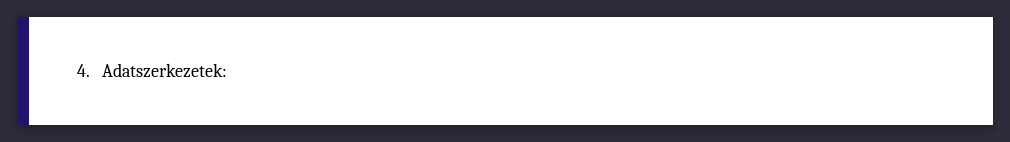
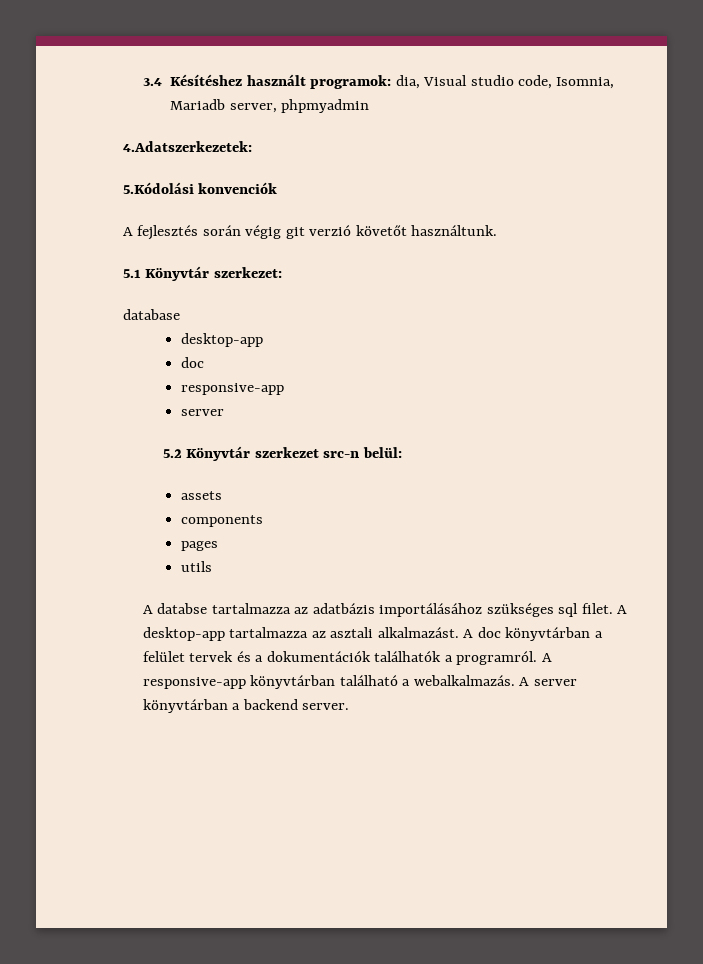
[77,63,228,78] 4. Adatszerkezetek: -> [143,74,615,89] [170,99,370,113] [123,141,252,152] [123,182,278,194] [123,225,498,240] [123,266,282,281] [123,309,180,320] [181,333,264,347] [181,357,205,368] [181,383,285,395] [181,409,225,416] [163,446,402,461] [181,491,223,500] [181,515,264,527] [181,541,219,551] [181,561,213,572] [143,603,628,617] [143,627,603,641] [143,651,552,665] [143,675,577,689] [143,699,350,713] 3.4 Késítéshez használt programok: dia, Visual studio code, Isomnia, Mariadb server, phpmyadmin // 4.Adatszerkezetek: // 5.Kódolási konvenciók // A fejlesztés során végig git verzió követőt használtunk. // 5.1 Könyvtár szerkezet: // database // desktop-app // doc // responsive-app // server // 5.2 Könyvtár szerkezet src-n belül: // assets // components // pages // utils // A databse tartalmazza az adatbázis importálásához szükséges sql filet. A desktop-app tartalmazza az asztali alkalmazást. A doc könyvtárban a felület tervek és a dokumentációk találhatók a programról. A responsive-app könyvtárban található a webalkalmazás. A server könyvtárban a backend server.

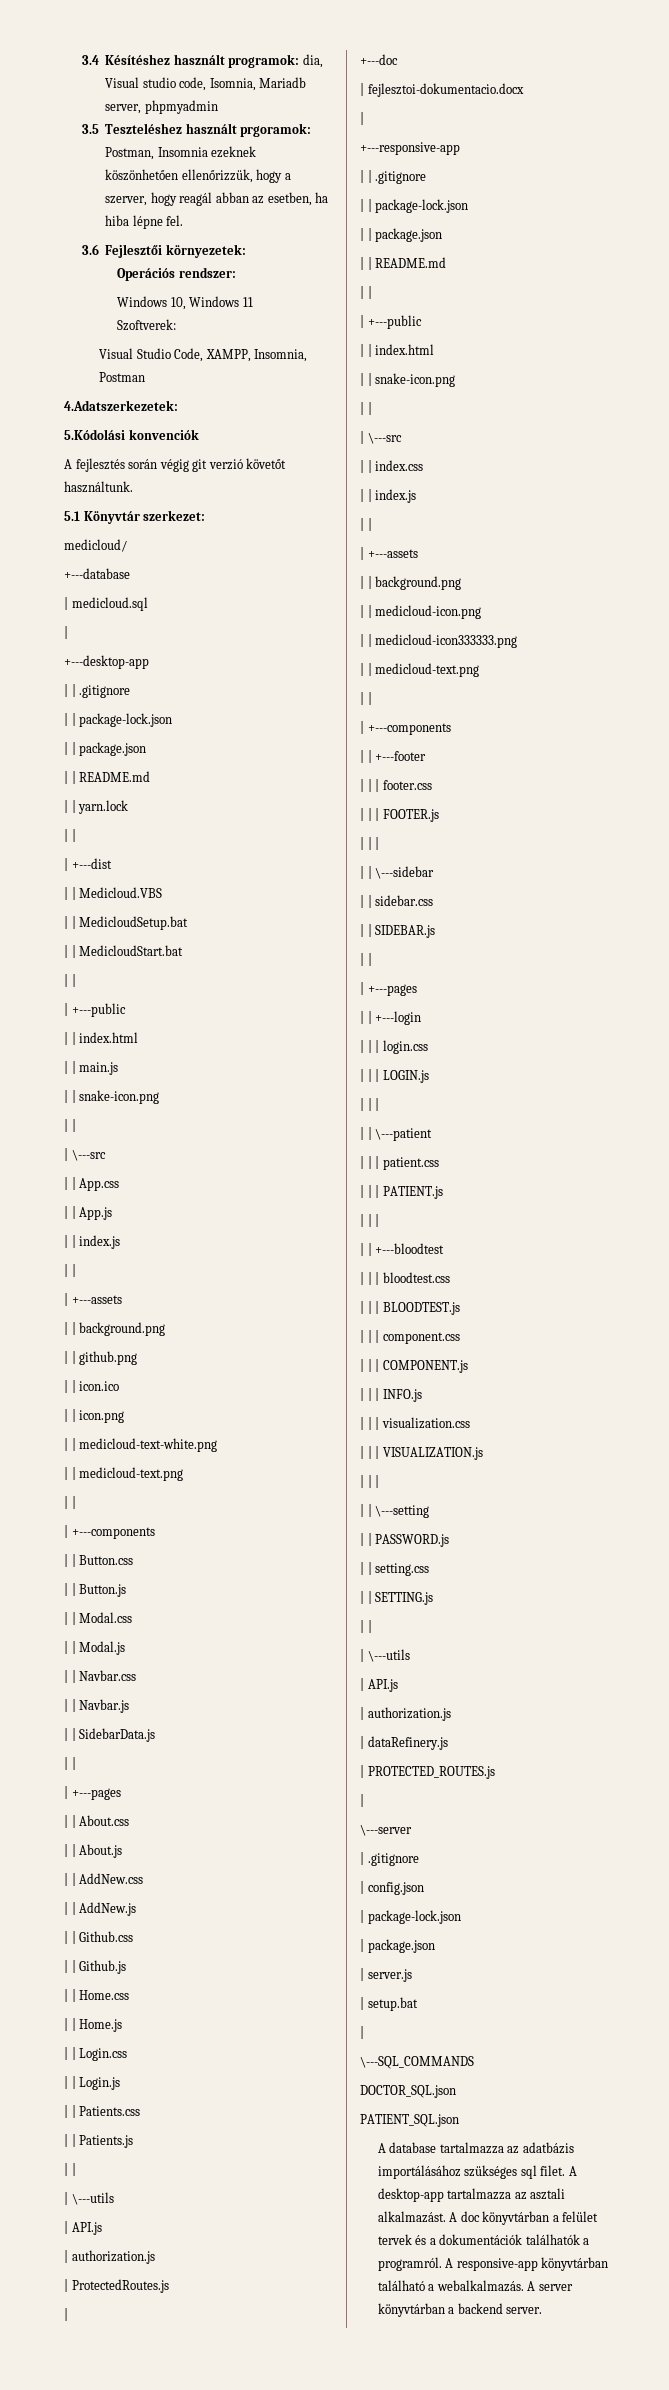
(370, 106) none -> [81,123,312,137] [105,146,257,160] [105,169,291,183] [105,192,329,206] [105,215,184,229] [81,244,246,258] [117,267,236,281] [117,296,253,310] [117,319,177,331] [99,348,308,362] [99,372,146,382] // 3.5 Teszteléshez használt prgoramok: Postman, Insomnia ezeknek köszönhetően ellenőrizzük, hogy a szerver, hogy reagál abban az esetben, ha hiba lépne fel. // 3.6 Fejlesztői környezetek: // Operációs rendszer: // Windows 10, Windows 11 // Szoftverek: // Visual Studio Code, XAMPP, Insomnia, Postman
[123,309,180,320] [181,333,264,347] [181,357,205,368] [181,383,285,395] [181,409,225,416] [163,446,402,461] [181,491,223,500] [181,515,264,527] [181,541,219,551] [181,561,213,572] [143,603,208,614] database // desktop-app // doc // responsive-app // server // 5.2 Könyvtár szerkezet src-n belül: // assets // components // pages // utils // A databse -> [64,539,127,552] [64,568,130,579] [64,597,148,611] [64,626,68,639] [64,655,149,669] [64,684,131,698] [64,713,173,727] [64,742,147,756] [64,771,151,784] [64,800,129,814] [64,829,76,842] [64,858,112,871] [64,887,163,900] [64,916,189,930] [64,945,184,958] [64,974,76,987] [64,1003,126,1017] [64,1032,139,1045] [64,1061,119,1075] [64,1090,160,1104] [64,1119,76,1132] [64,1148,106,1161] [64,1177,120,1191] [64,1206,113,1220] [64,1235,121,1249] [64,1264,76,1277] [64,1293,122,1306] [64,1322,166,1336] [64,1351,138,1365] [64,1380,120,1393] [64,1409,125,1423] [64,1438,218,1452] [64,1467,184,1481] [64,1496,76,1509] [64,1525,155,1539] [64,1554,134,1567] [64,1583,127,1597] [64,1612,133,1625] [64,1641,126,1655] [64,1670,137,1683] [64,1699,130,1713] [64,1728,156,1742] [64,1757,76,1770] [64,1786,121,1800] [64,1815,130,1828] [64,1844,123,1858] [64,1873,144,1886] [64,1902,137,1916] [64,1931,134,1944] [64,1960,127,1974] [64,1989,130,2002] [64,2018,123,2032] [64,2047,128,2061] [64,2076,121,2090] [64,2105,141,2118] [64,2134,134,2148] [64,2163,76,2176] [64,2192,114,2205] [64,2221,102,2235] [64,2250,155,2264] [64,2279,169,2293] [64,2308,68,2321] [360,54,398,65] [360,83,524,97] [360,112,364,125] [360,142,460,155] [360,170,427,184] [360,199,469,213] [360,228,443,242] [360,257,447,270] [360,286,372,299] [360,315,422,329] [360,344,435,357] [360,373,456,387] [360,402,372,415] [360,431,402,444] [360,460,424,473] [360,489,417,503] [360,518,372,531] [360,547,418,560] [360,576,462,590] [360,605,482,619] [360,634,518,648] [360,663,480,677] [360,692,372,705] [360,721,451,735] [360,750,427,763] [360,779,432,792] [360,808,439,822] [360,837,380,850] [360,866,435,879] [360,895,434,908] [360,924,436,938] [360,953,372,966] [360,982,417,996] [360,1011,422,1025] [360,1040,428,1054] [360,1069,429,1083] [360,1098,380,1111] [360,1127,433,1141] [360,1156,439,1170] [360,1185,443,1199] [360,1214,380,1227] [360,1243,445,1256] [360,1272,450,1285] [360,1301,460,1315] [360,1330,460,1344] [360,1359,468,1373] [360,1388,422,1402] [360,1417,470,1430] [360,1446,483,1460] [360,1475,380,1488] [360,1504,430,1518] [360,1533,450,1547] [360,1562,430,1576] [360,1591,434,1605] [360,1620,372,1633] [360,1649,410,1662] [360,1678,398,1692] [360,1707,451,1721] [360,1736,448,1750] [360,1765,495,1779] [360,1794,364,1807] [360,1825,412,1836] [360,1852,419,1866] [360,1881,424,1895] [360,1910,461,1924] [360,1939,435,1953] [360,1968,412,1982] [360,1997,418,2011] [360,2026,364,2039] [360,2056,474,2069] [360,2085,456,2098] [360,2114,459,2127] [377,2142,437,2153] medicloud/ // +---database // | medicloud.sql // | // +---desktop-app // | | .gitignore // | | package-lock.json // | | package.json // | | README.md // | | yarn.lock // | | // | +---dist // | | Medicloud.VBS // | | MedicloudSetup.bat // | | MedicloudStart.bat // | | // | +---public // | | index.html // | | main.js // | | snake-icon.png // | | // | \---src // | | App.css // | | App.js // | | index.js // | | // | +---assets // | | background.png // | | github.png // | | icon.ico // | | icon.png // | | medicloud-text-white.png // | | medicloud-text.png // | | // | +---components // | | Button.css // | | Button.js // | | Modal.css // | | Modal.js // | | Navbar.css // | | Navbar.js // | | SidebarData.js // | | // | +---pages // | | About.css // | | About.js // | | AddNew.css // | | AddNew.js // | | Github.css // | | Github.js // | | Home.css // | | Home.js // | | Login.css // | | Login.js // | | Patients.css // | | Patients.js // | | // | \---utils // | API.js // | authorization.js // | ProtectedRoutes.js // | // +---doc // | fejlesztoi-dokumentacio.docx // | // +---responsive-app // | | .gitignore // | | package-lock.json // | | package.json // | | README.md // | | // | +---public // | | index.html // | | snake-icon.png // | | // | \---src // | | index.css // | | index.js // | | // | +---assets // | | background.png // | | medicloud-icon.png // | | medicloud-icon333333.png // | | medicloud-text.png // | | // | +---components // | | +---footer // | | | footer.css // | | | FOOTER.js // | | | // | | \---sidebar // | | sidebar.css // | | SIDEBAR.js // | | // | +---pages // | | +---login // | | | login.css // | | | LOGIN.js // | | | // | | \---patient // | | | patient.css // | | | PATIENT.js // | | | // | | +---bloodtest // | | | bloodtest.css // | | | BLOODTEST.js // | | | component.css // | | | COMPONENT.js // | | | INFO.js // | | | visualization.css // | | | VISUALIZATION.js // | | | // | | \---setting // | | PASSWORD.js // | | setting.css // | | SETTING.js // | | // | \---utils // | API.js // | authorization.js // | dataRefinery.js // | PROTECTED_ROUTES.js // | // \---server // | .gitignore // | config.json // | package-lock.json // | package.json // | server.js // | setup.bat // | // \---SQL_COMMANDS // DOCTOR_SQL.json // PATIENT_SQL.json // A database

